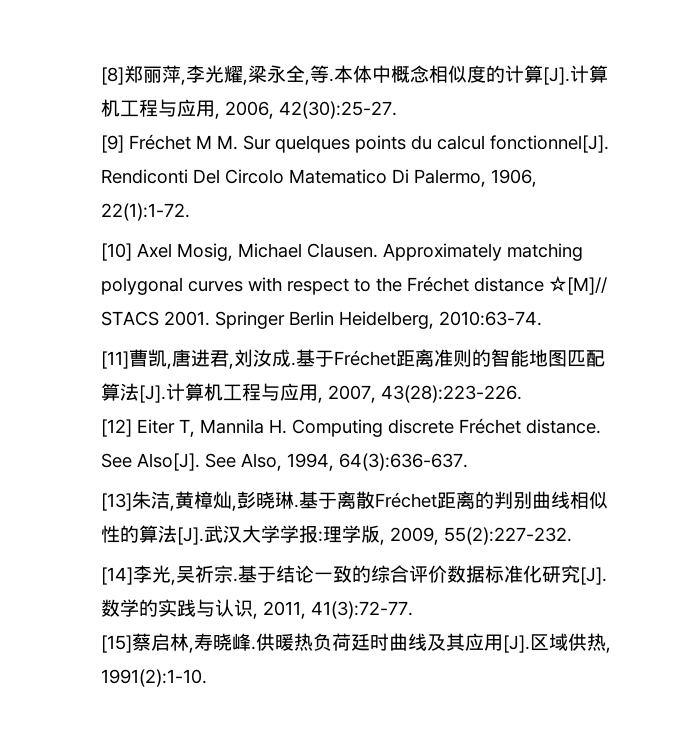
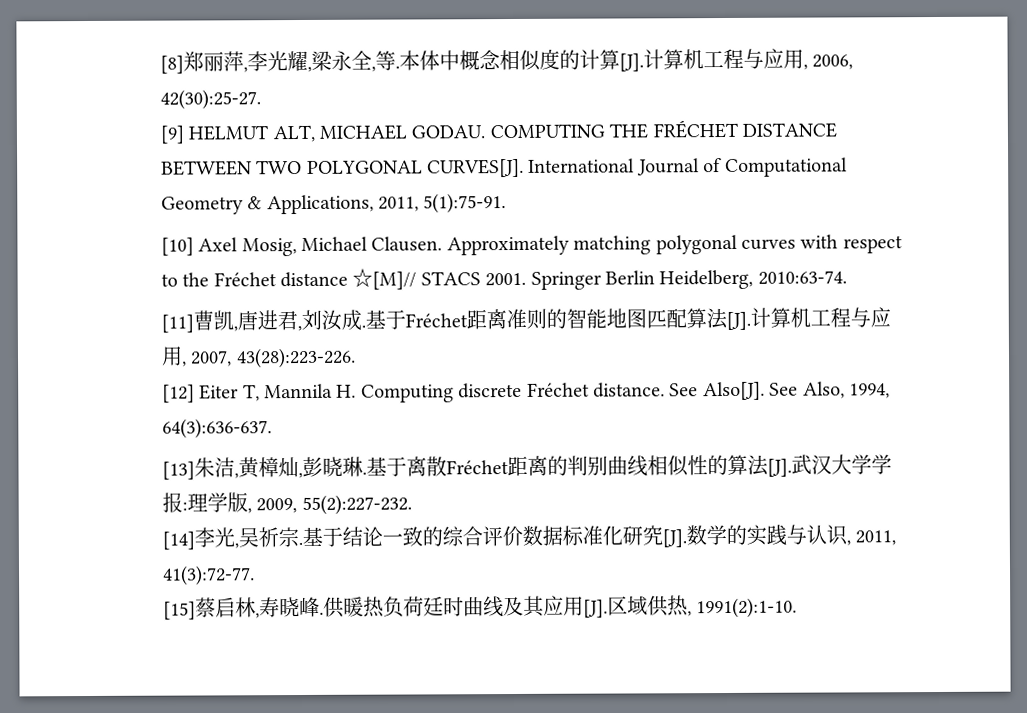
[129,134,610,153] [101,169,538,187] [101,203,191,221] Fréchet M M. Sur quelques points du calcul fonctionnel[J]. Rendiconti Del Circolo Matematico Di Palermo, 1906, 22(1):1-72. -> [188,119,838,143] [160,157,848,178] [160,193,507,215] HELMUT ALT, MICHAEL GODAU. COMPUTING THE FRÉCHET DISTANCE BETWEEN TWO POLYGONAL CURVES[J]. International Journal of Computational Geometry & Applications, 2011, 5(1):75-91.

